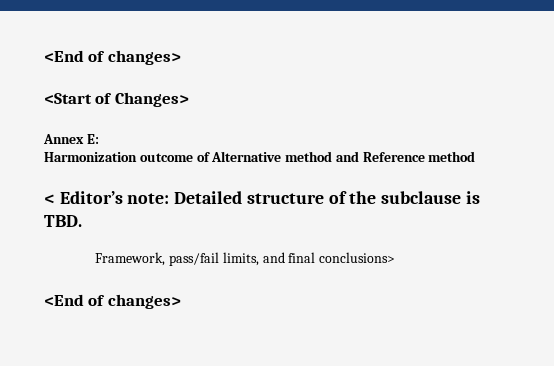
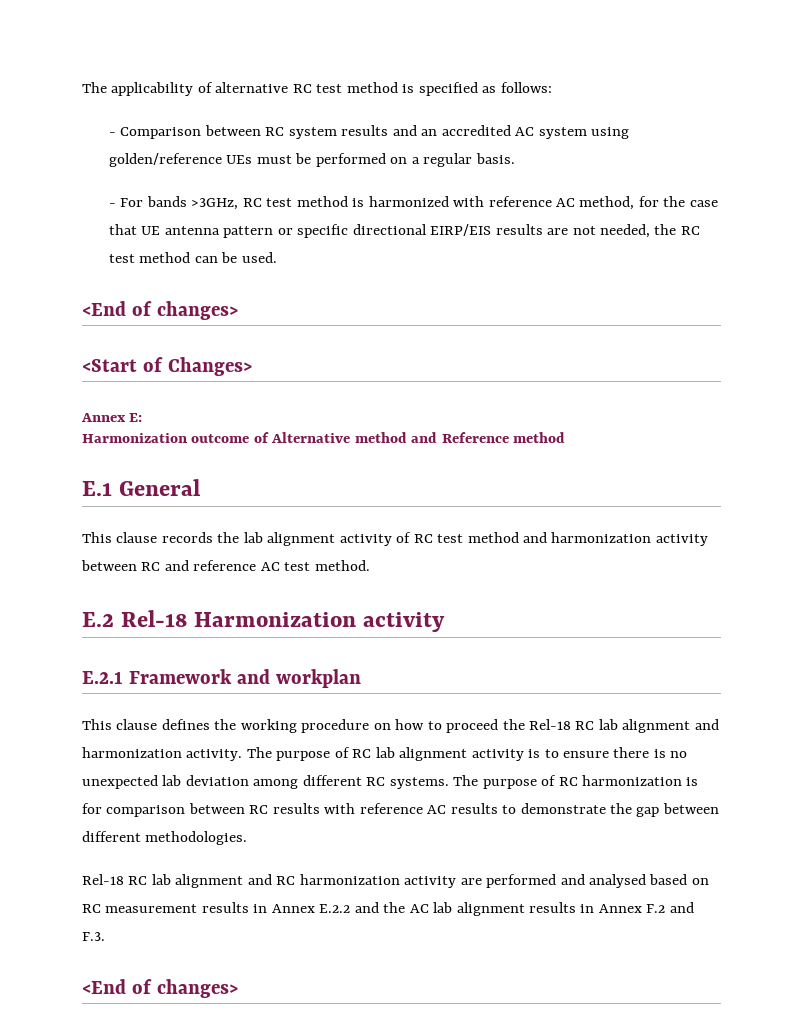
(44, 56) none -> [82,82,552,96] [108,125,629,139] [108,153,515,167] [108,196,718,210] [108,224,700,238] [108,252,277,263] The applicability of alternative RC test method is specified as follows: // - Comparison between RC system results and an accredited AC system using golden/reference UEs must be performed on a regular basis. // - For bands >3GHz, RC test method is harmonized with reference AC method, for the case that UE antenna pattern or specific directional EIRP/EIS results are not needed, the RC test method can be used. //
[44,191,480,204] [44,215,82,227] [95,252,396,266] < Editor’s note: Detailed structure of the subclause is TBD. // Framework, pass/fail limits, and final conclusions> -> [82,479,201,496] [82,532,708,546] [81,560,370,571] [82,610,446,632] [82,669,361,688] [82,719,719,733] [82,747,688,761] [82,775,699,789] [82,803,719,817] [82,831,248,845] [82,874,709,888] [82,902,694,916] [82,932,105,941] E.1 General // This clause records the lab alignment activity of RC test method and harmonization activity between RC and reference AC test method. // E.2 Rel-18 Harmonization activity // E.2.1 Framework and workplan // This clause defines the working procedure on how to proceed the Rel-18 RC lab alignment and harmonization activity. The purpose of RC lab alignment activity is to ensure there is no unexpected lab deviation among different RC systems. The purpose of RC harmonization is for comparison between RC results with reference AC results to demonstrate the gap between different methodologies. // Rel-18 RC lab alignment and RC harmonization activity are performed and analysed based on RC measurement results in Annex E.2.2 and the AC lab alignment results in Annex F.2 and F.3.

